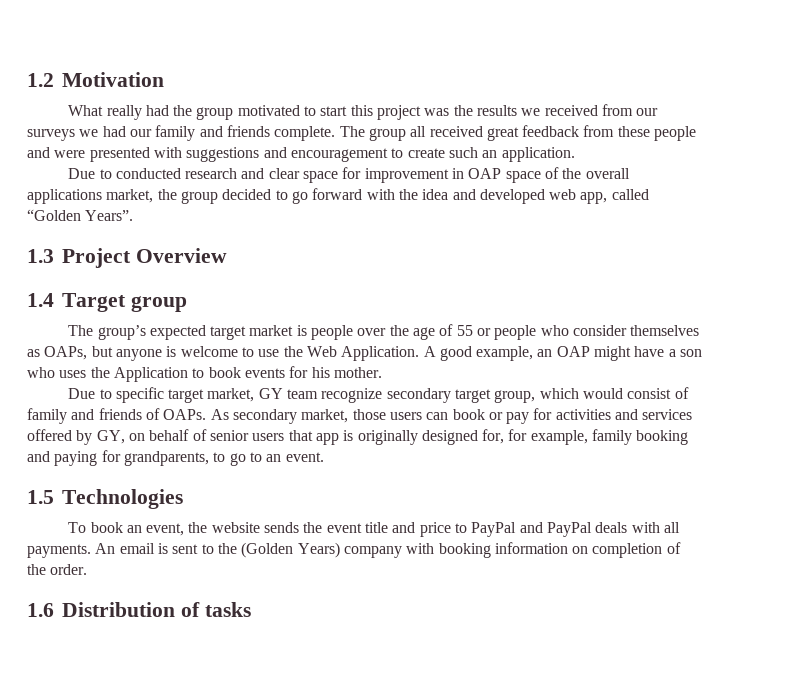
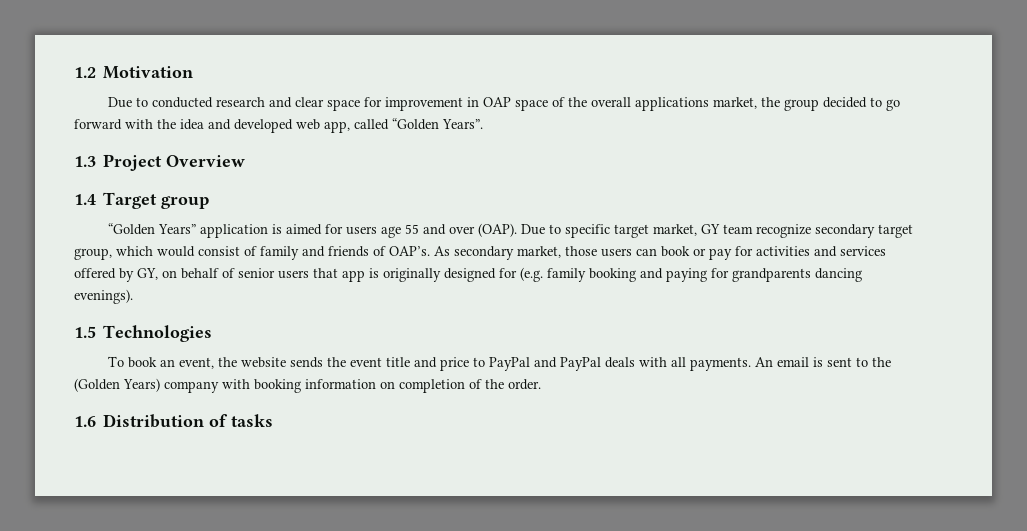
[68,104,659,120] [27,125,697,141] [27,147,575,162] // What really had the group motivated to start this project was the results we received from our surveys we had our family and friends complete. The group all received great feedback from these people and were presented with suggestions and encouragement to create such an application. -> (194, 72) none
[68,324,700,340] [27,346,703,361] [27,366,382,382] The group’s expected target market is people over the age of 55 or people who consider themselves as OAPs, but anyone is welcome to use the Web Application. A good example, an OAP might have a son who uses the Application to book events for his mother. // -> [107,223,517,238] “Golden Years” application is aimed for users age 55 and over (OAP).
[163,409,207,420] OAPs. -> [389,246,430,256] OAP’s.
[482,429,588,445] for, for example, -> [499,267,543,282] for (e.g.
[123,451,324,466] grandparents, to go to an event. -> [732,268,862,282] [74,289,133,304] grandparents dancing evenings).

